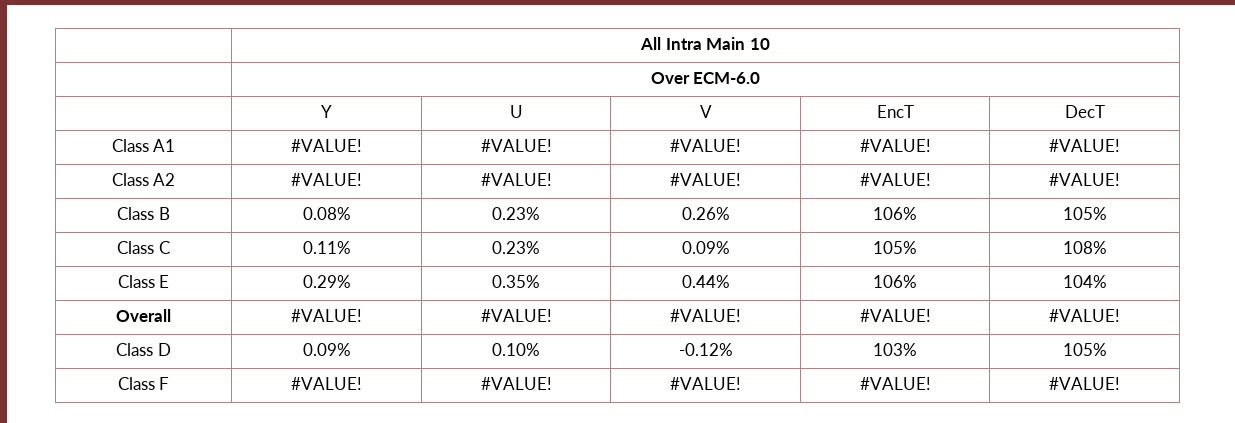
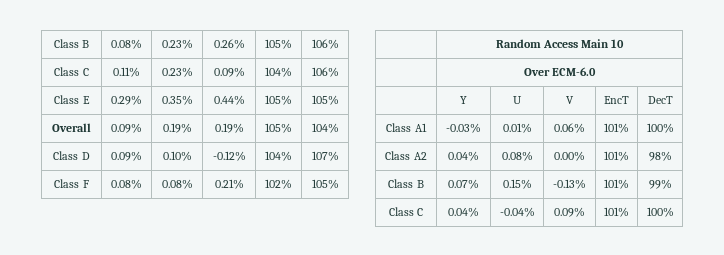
[640,37,702,50] | All Intra -> [53,39,90,48] [111,39,142,49] [161,39,193,49] [213,39,245,49] [265,39,292,49] [311,39,339,49] [54,67,89,76] [113,67,140,77] [161,67,193,77] [213,67,245,77] [265,67,292,77] [311,67,339,77] [54,95,90,104] [111,95,142,105] [161,95,193,105] [213,95,245,105] [265,95,292,105] [311,95,339,105] [52,123,91,132] [111,123,142,133] [162,123,192,133] [214,123,244,133] [265,123,292,133] [311,123,339,133] [53,151,90,160] [111,151,142,161] [162,151,192,161] [212,151,246,161] [265,151,292,161] [311,151,339,161] [54,179,89,188] [111,179,142,189] [161,179,193,189] [214,179,244,189] [265,179,292,189] [311,179,339,189] [495,39,578,48] Class B | 0.08% | 0.23% | 0.26% | 105% | 106% // Class C | 0.11% | 0.23% | 0.09% | 104% | 106% // Class E | 0.29% | 0.35% | 0.44% | 105% | 105% // Overall | 0.09% | 0.19% | 0.19% | 105% | 104% // Class D | 0.09% | 0.10% | -0.12% | 104% | 107% // Class F | 0.08% | 0.08% | 0.21% | 102% | 105% // | Random Access
[291,139,362,152] [480,139,552,152] [670,139,741,152] [859,139,931,152] [1049,139,1120,152] [111,173,176,186] [291,173,362,186] [480,173,552,186] [670,173,741,186] [859,173,931,186] [1049,173,1120,186] [117,207,170,220] [302,207,351,220] [492,207,540,220] [681,207,730,220] [873,207,917,220] [1062,207,1107,220] [117,241,170,254] [302,241,351,254] [492,241,540,254] [681,241,730,254] [873,241,917,254] [1062,241,1107,254] [117,275,170,288] [302,275,351,288] [492,275,540,288] [681,275,730,288] [873,275,917,288] [1062,275,1107,288] [116,309,171,322] [291,309,362,322] [480,309,552,322] [670,309,741,322] [859,309,931,322] [1049,309,1120,322] [116,343,171,356] [302,343,351,356] [492,343,540,356] [678,343,733,356] [873,343,917,356] [1062,343,1107,356] [117,377,170,390] [291,377,362,390] [480,377,552,390] [670,377,741,390] [859,377,931,390] [1049,377,1120,390] #VALUE! | #VALUE! | #VALUE! | #VALUE! | #VALUE! // Class A2 | #VALUE! | #VALUE! | #VALUE! | #VALUE! | #VALUE! // Class B | 0.08% | 0.23% | 0.26% | 106% | 105% // Class C | 0.11% | 0.23% | 0.09% | 105% | 108% // Class E | 0.29% | 0.35% | 0.44% | 106% | 104% // Overall | #VALUE! | #VALUE! | #VALUE! | #VALUE! | #VALUE! // Class D | 0.09% | 0.10% | -0.12% | 103% | 105% // Class F | #VALUE! | #VALUE! | #VALUE! | #VALUE! | #VALUE! -> [446,123,481,133] [502,123,532,133] [554,123,585,133] [604,123,629,133] [646,123,674,133] [385,151,427,160] [448,151,479,161] [501,151,533,161] [554,151,585,161] [604,151,629,161] [648,151,672,161] [388,179,424,188] [448,179,479,189] [502,179,532,189] [553,179,586,189] [604,179,629,189] [648,179,672,189] [388,207,424,216] [448,207,479,217] [499,207,535,217] [554,207,585,217] [604,207,629,217] [646,207,674,217] -0.03% | 0.01% | 0.06% | 101% | 100% // Class A2 | 0.04% | 0.08% | 0.00% | 101% | 98% // Class B | 0.07% | 0.15% | -0.13% | 101% | 99% // Class C | 0.04% | -0.04% | 0.09% | 101% | 100%

